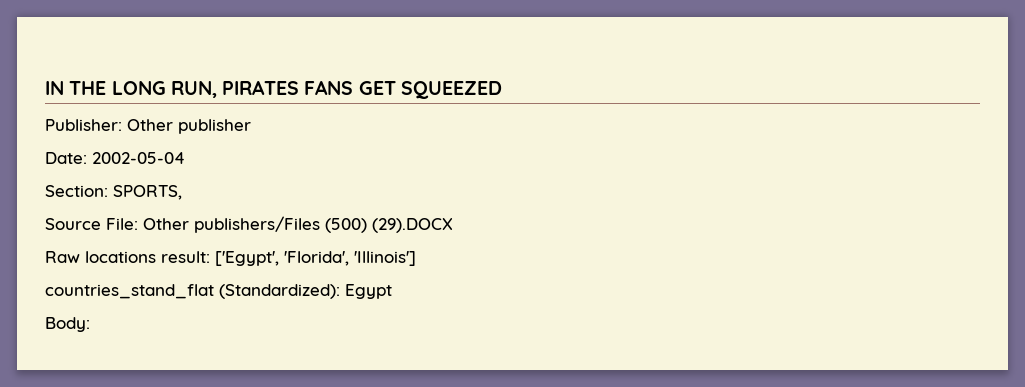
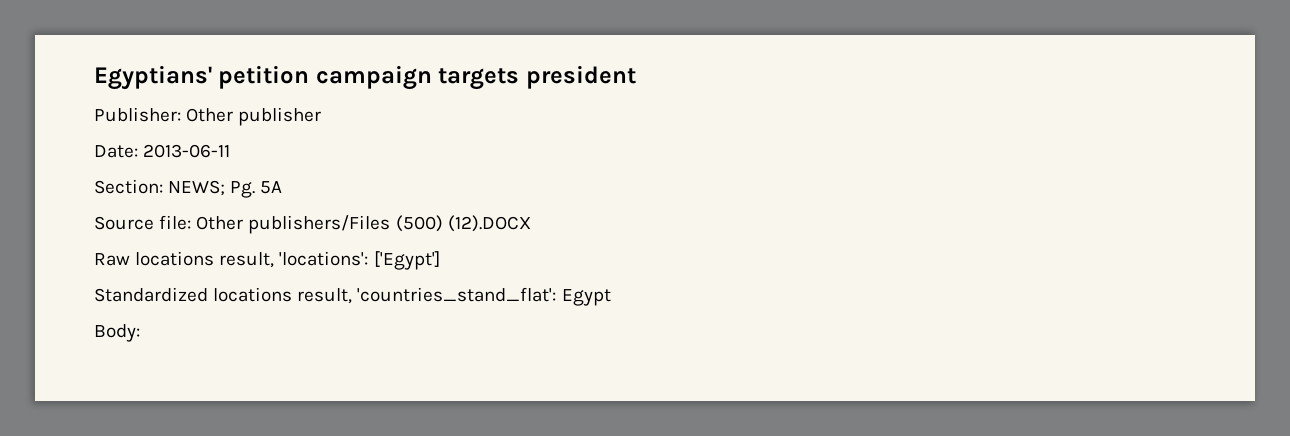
[45,80,502,99] IN THE LONG RUN, PIRATES FANS GET SQUEEZED -> [94,65,636,90] Egyptians' petition campaign targets president
[92,152,185,164] 2002-05-04 -> [143,144,231,158] 2013-06-11
[113,185,182,200] SPORTS, -> [168,180,283,198] NEWS; Pg. 5A
[106,218,138,230] File: -> [159,215,192,230] file:
[372,218,453,233] (29).DOCX -> [447,215,531,232] (12).DOCX
[161,251,416,266] [45,284,340,299] result: ['Egypt', 'Florida', 'Illinois'] // countries_stand_flat (Standardized): -> [219,251,440,270] [94,287,557,304] result, 'locations': ['Egypt'] // Standardized locations result, 'countries_stand_flat':

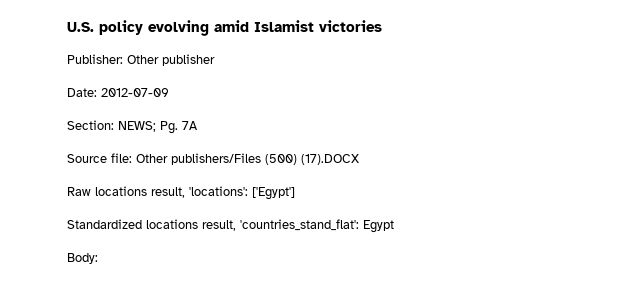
[94,65,636,90] Egyptians' petition campaign targets president -> [67,20,382,36] U.S. policy evolving amid Islamist victories
[143,144,231,158] 2013-06-11 -> [101,88,169,97] 2012-07-09
[260,181,283,194] 5A -> [182,121,198,130] 7A
[447,215,531,232] (12).DOCX -> [301,154,359,165] (17).DOCX

